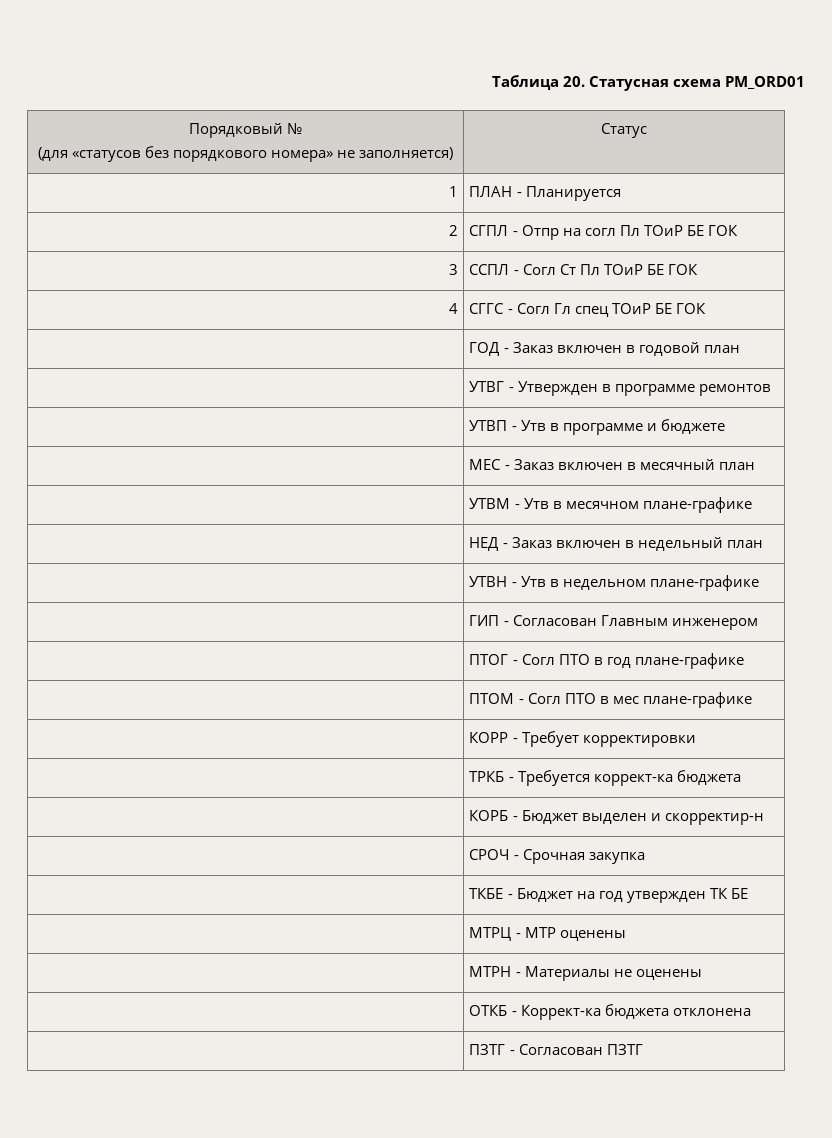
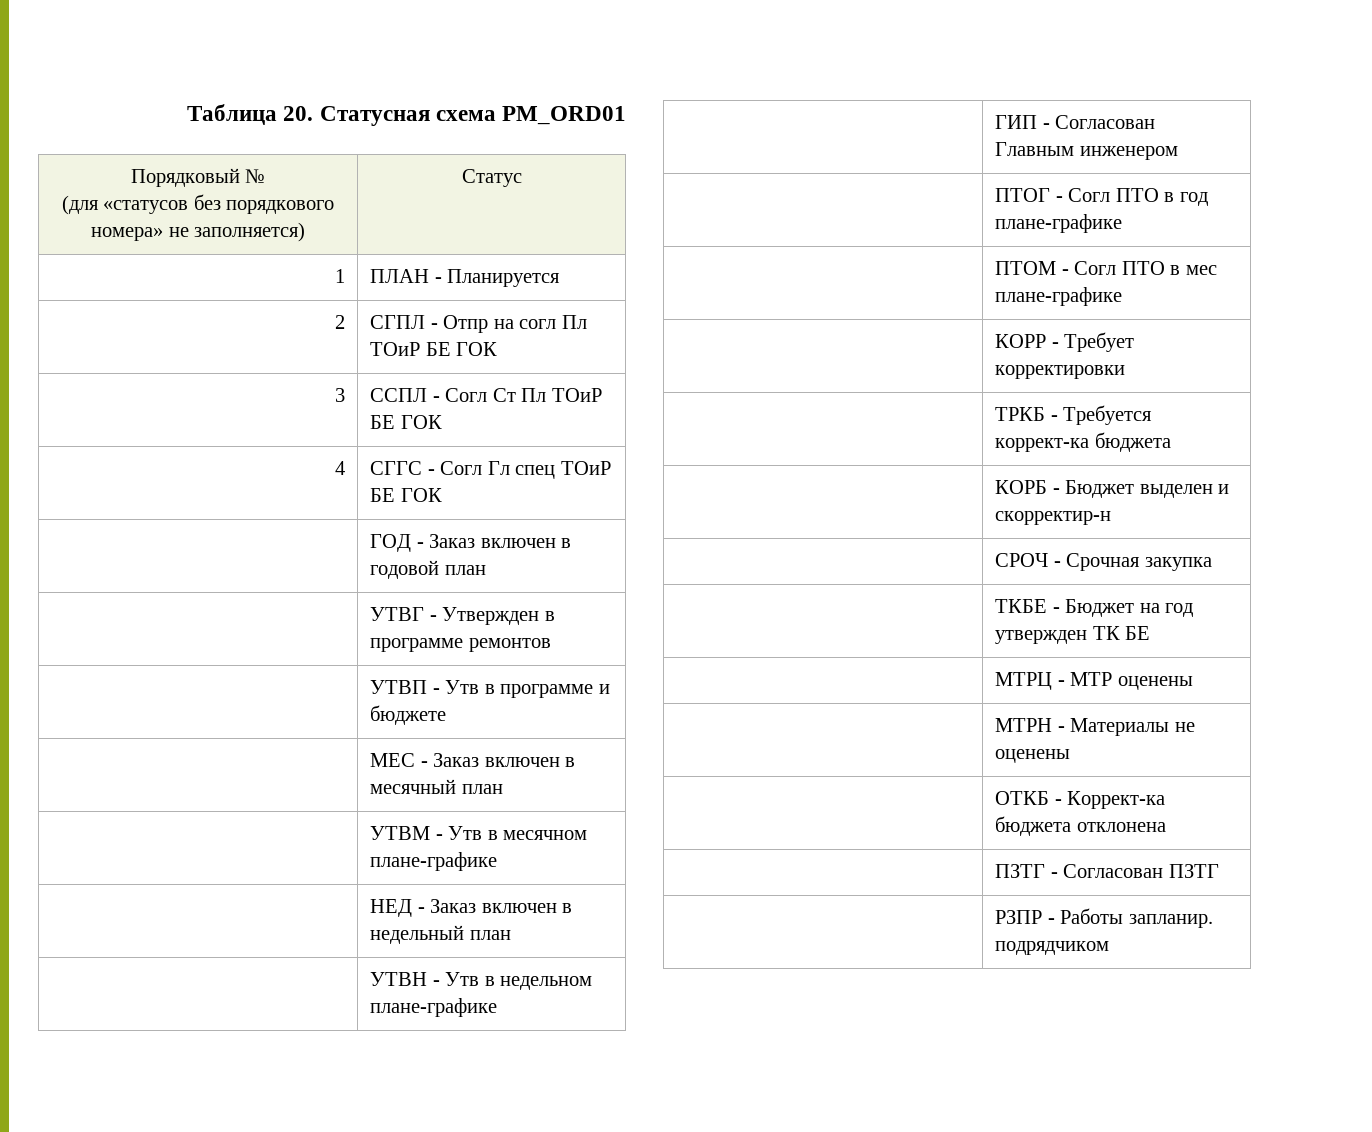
(643, 1049) none -> [995,908,1213,928] [995,941,1110,955] // | РЗПР - Работы запланир. подрядчиком

